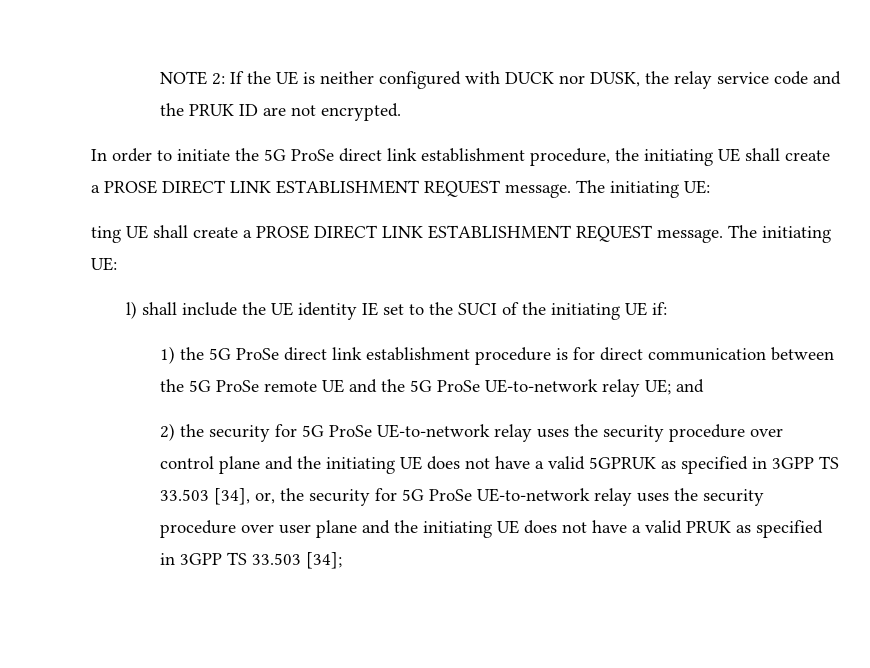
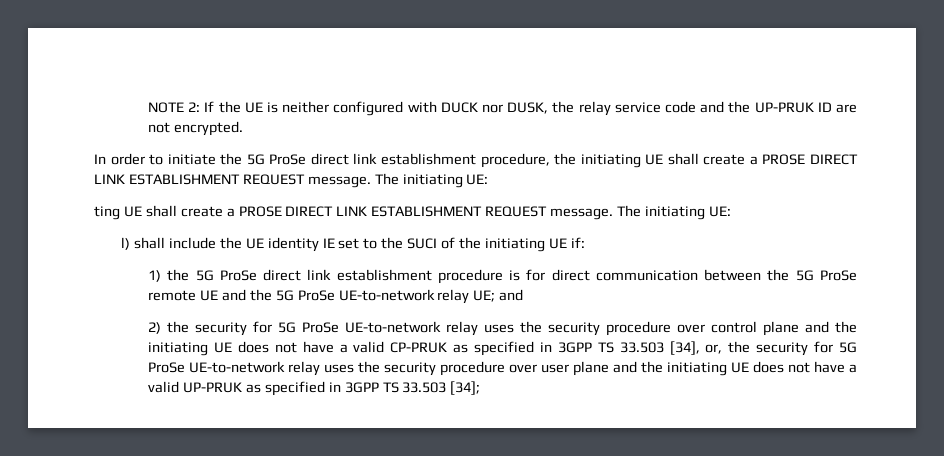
[189,104,235,116] PRUK -> [754,102,814,113] UP-PRUK
[589,457,657,469] 5GPRUK -> [390,342,448,353] CP-PRUK
[686,521,732,533] PRUK -> [182,382,242,393] UP-PRUK

